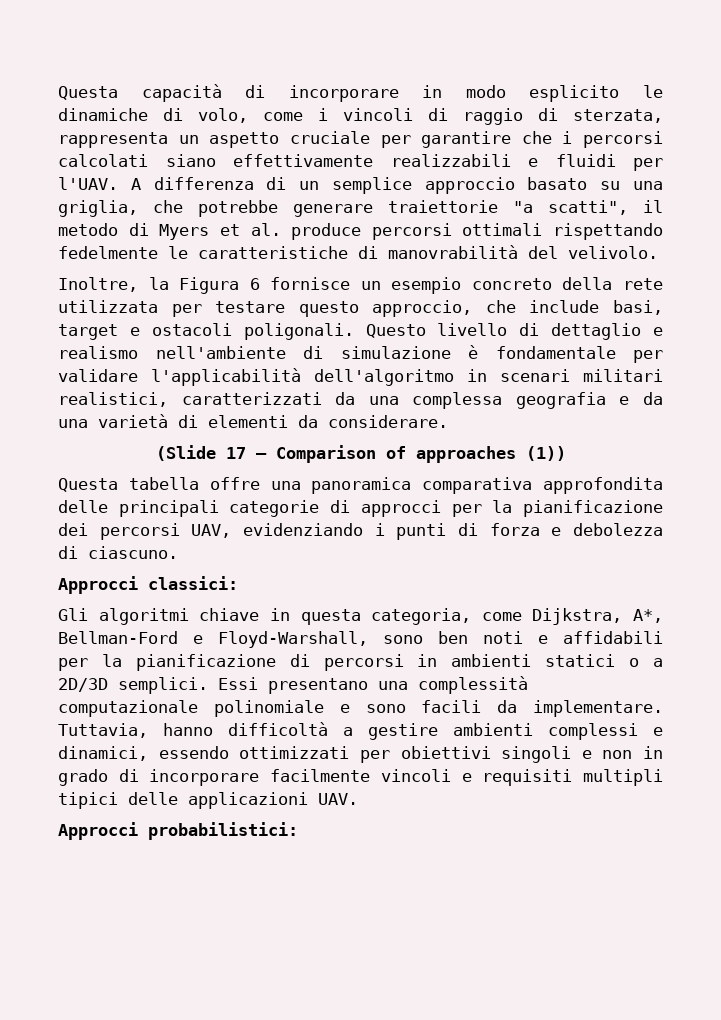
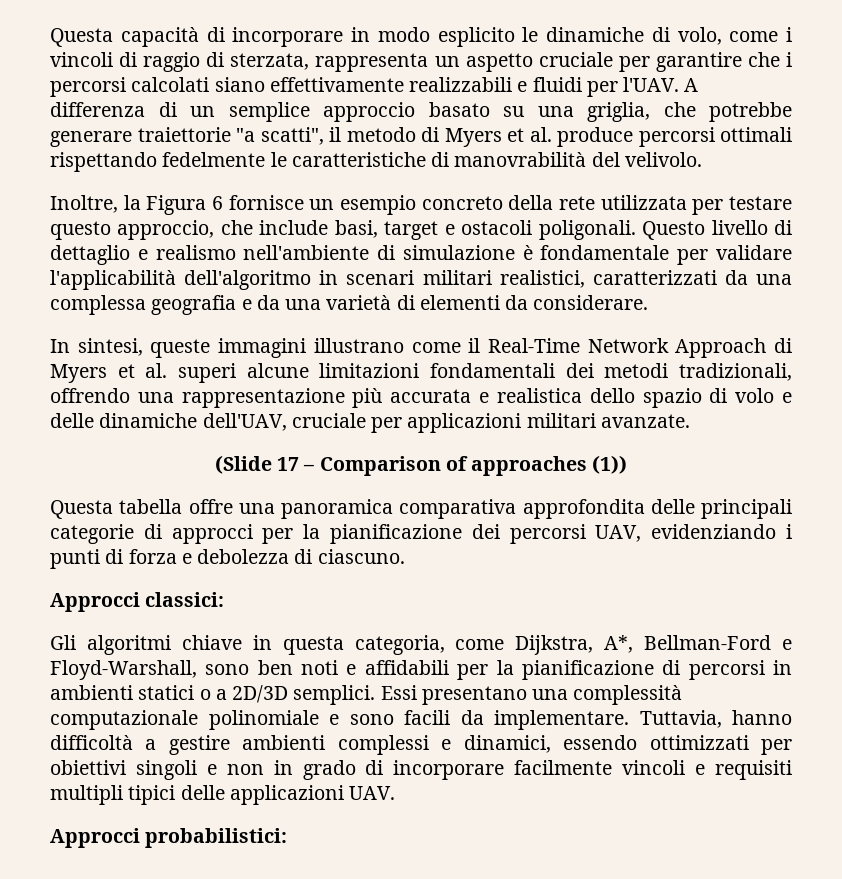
(448, 421) none -> [50,338,793,358] [50,363,792,383] [50,388,793,408] [50,413,690,433] // In sintesi, queste immagini illustrano come il Real-Time Network Approach di Myers et al. superi alcune limitazioni fondamentali dei metodi tradizionali, offrendo una rappresentazione più accurata e realistica dello spazio di volo e delle dinamiche dell'UAV, cruciale per applicazioni militari avanzate.

